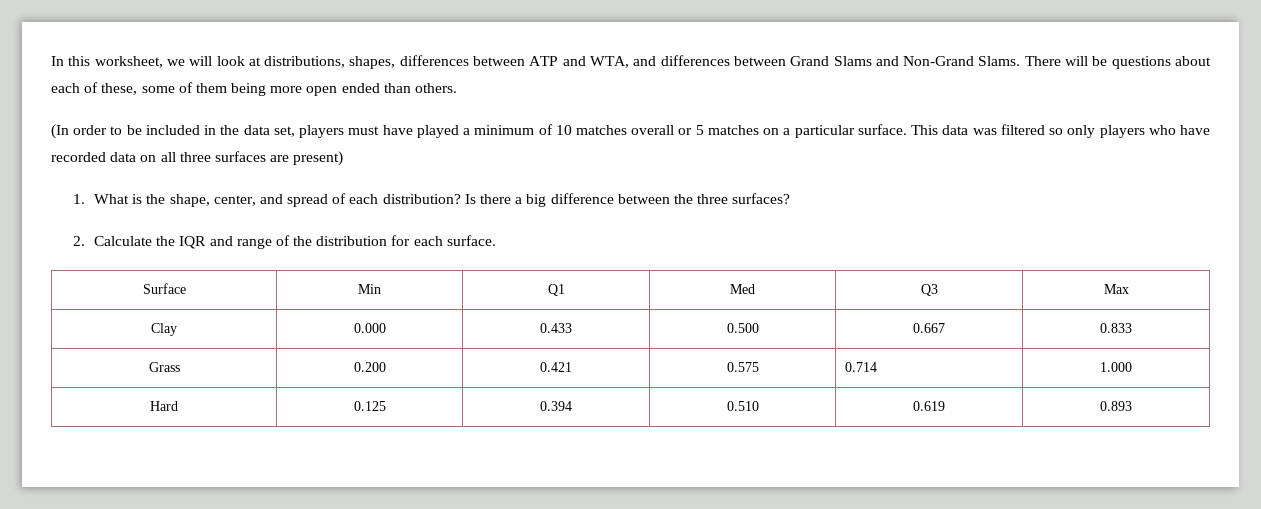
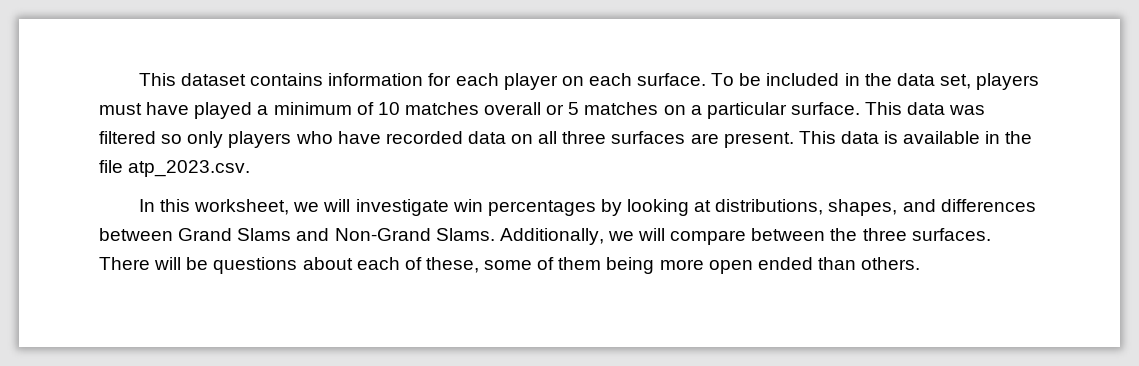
[51,55,1211,69] [51,82,458,96] [51,124,123,139] In this worksheet, we will look at distributions, shapes, differences between ATP and WTA, and differences between Grand Slams and Non-Grand Slams. There will be questions about each of these, some of them being more open ended than others. // (In order to -> [138,73,735,90] This dataset contains information for each player on each surface. To
[293,151,344,166] [72,193,791,207] [72,235,496,249] [142,283,186,294] [358,284,381,294] [547,284,565,296] [730,284,755,294] [920,284,938,296] [1103,284,1129,294] [151,323,177,336] [353,323,386,333] [540,323,572,333] [726,323,759,333] [913,323,945,333] [1100,323,1132,333] [148,362,180,372] [353,362,386,372] [540,362,572,372] [726,362,759,372] [845,362,878,372] [1100,362,1132,372] [150,401,178,411] [353,401,386,411] [540,401,572,411] [726,401,759,411] [913,401,945,411] [1100,401,1132,411] present) // 1. What is the shape, center, and spread of each distribution? Is there a big difference between the three surfaces? // 2. Calculate the IQR and range of the distribution for each surface. // Surface | Min | Q1 | Med | Q3 | Max // Clay | 0.000 | 0.433 | 0.500 | 0.667 | 0.833 // Grass | 0.200 | 0.421 | 0.575 | 0.714 | 1.000 // Hard | 0.125 | 0.394 | 0.510 | 0.619 | 0.893 -> [723,131,1033,148] [99,160,251,177] [138,199,1036,216] [99,228,991,245] [99,257,921,274] present. This data is available in the file atp_2023.csv. // In this worksheet, we will investigate win percentages by looking at distributions, shapes, and differences between Grand Slams and Non-Grand Slams. Additionally, we will compare between the three surfaces. There will be questions about each of these, some of them being more open ended than others.

